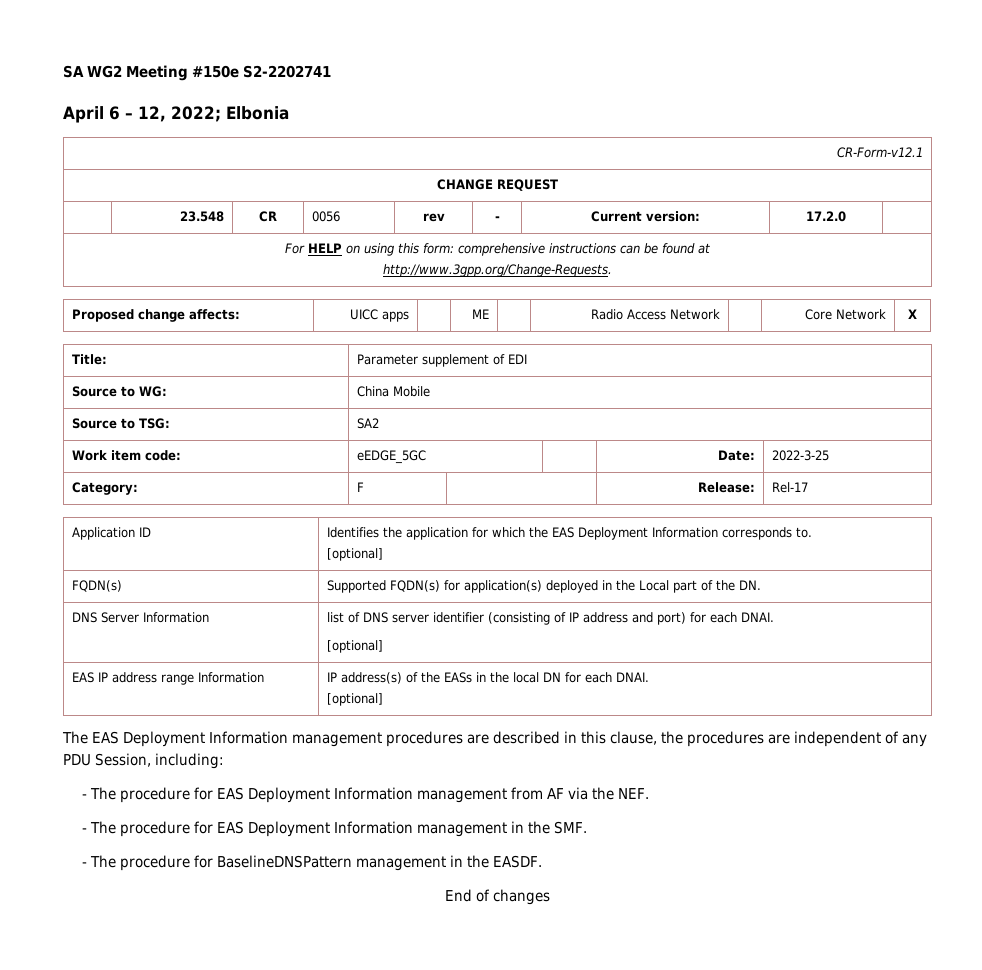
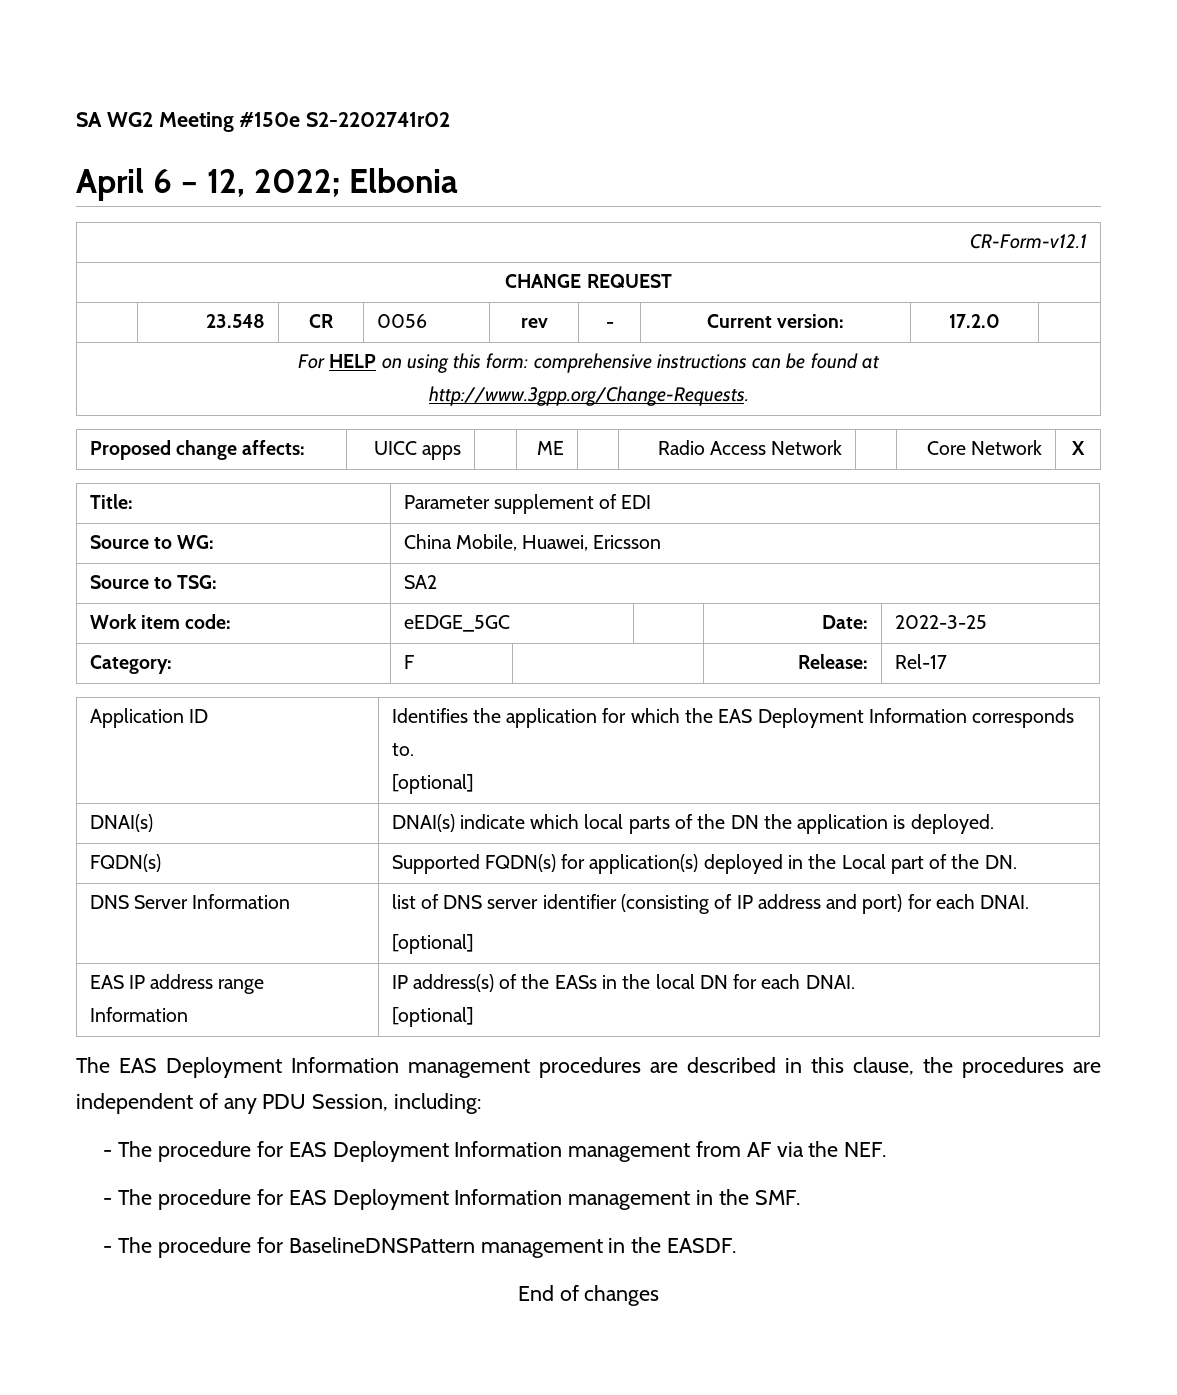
[243,65,331,78] S2-2202741 -> [306,112,451,127] S2-2202741r02
[392,386,430,397] Mobile -> [455,534,662,551] Mobile, Huawei, Ericsson
(383, 554) none -> [89,814,153,832] [391,814,994,834] // DNAI(s) | DNAI(s) indicate which local parts of the DN the application is deployed.

